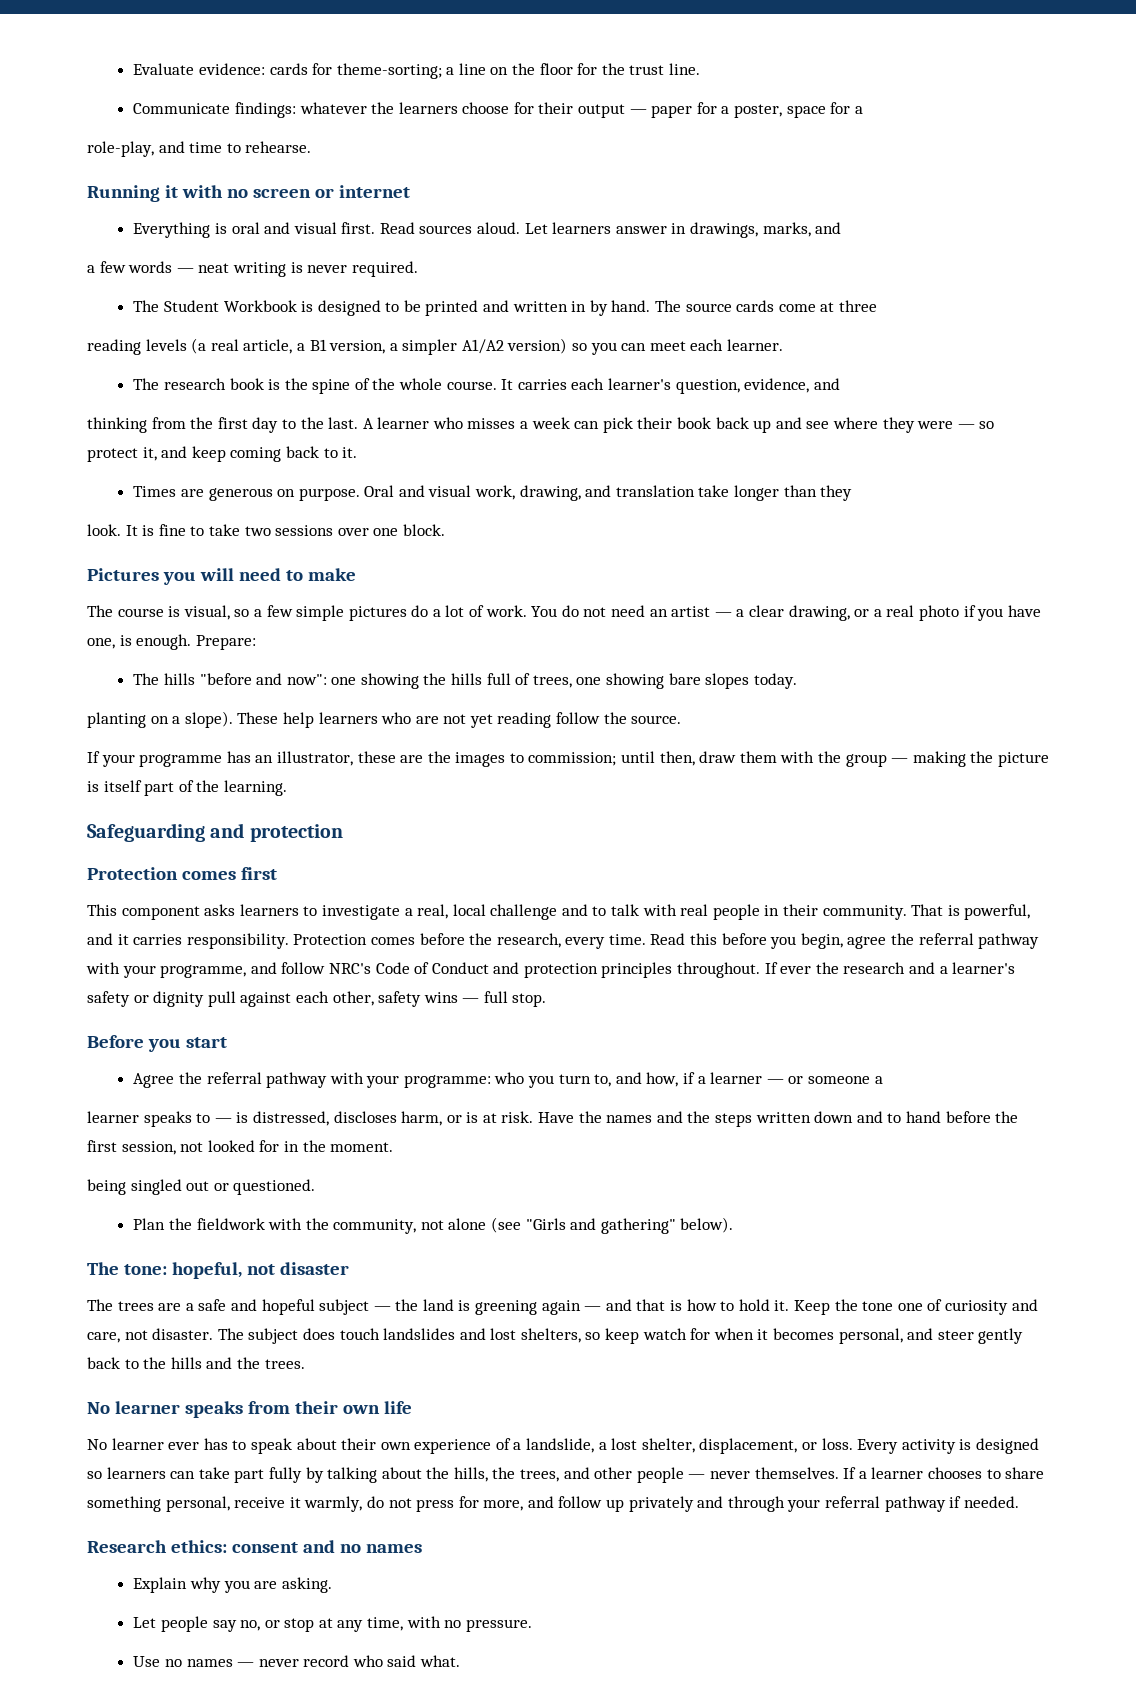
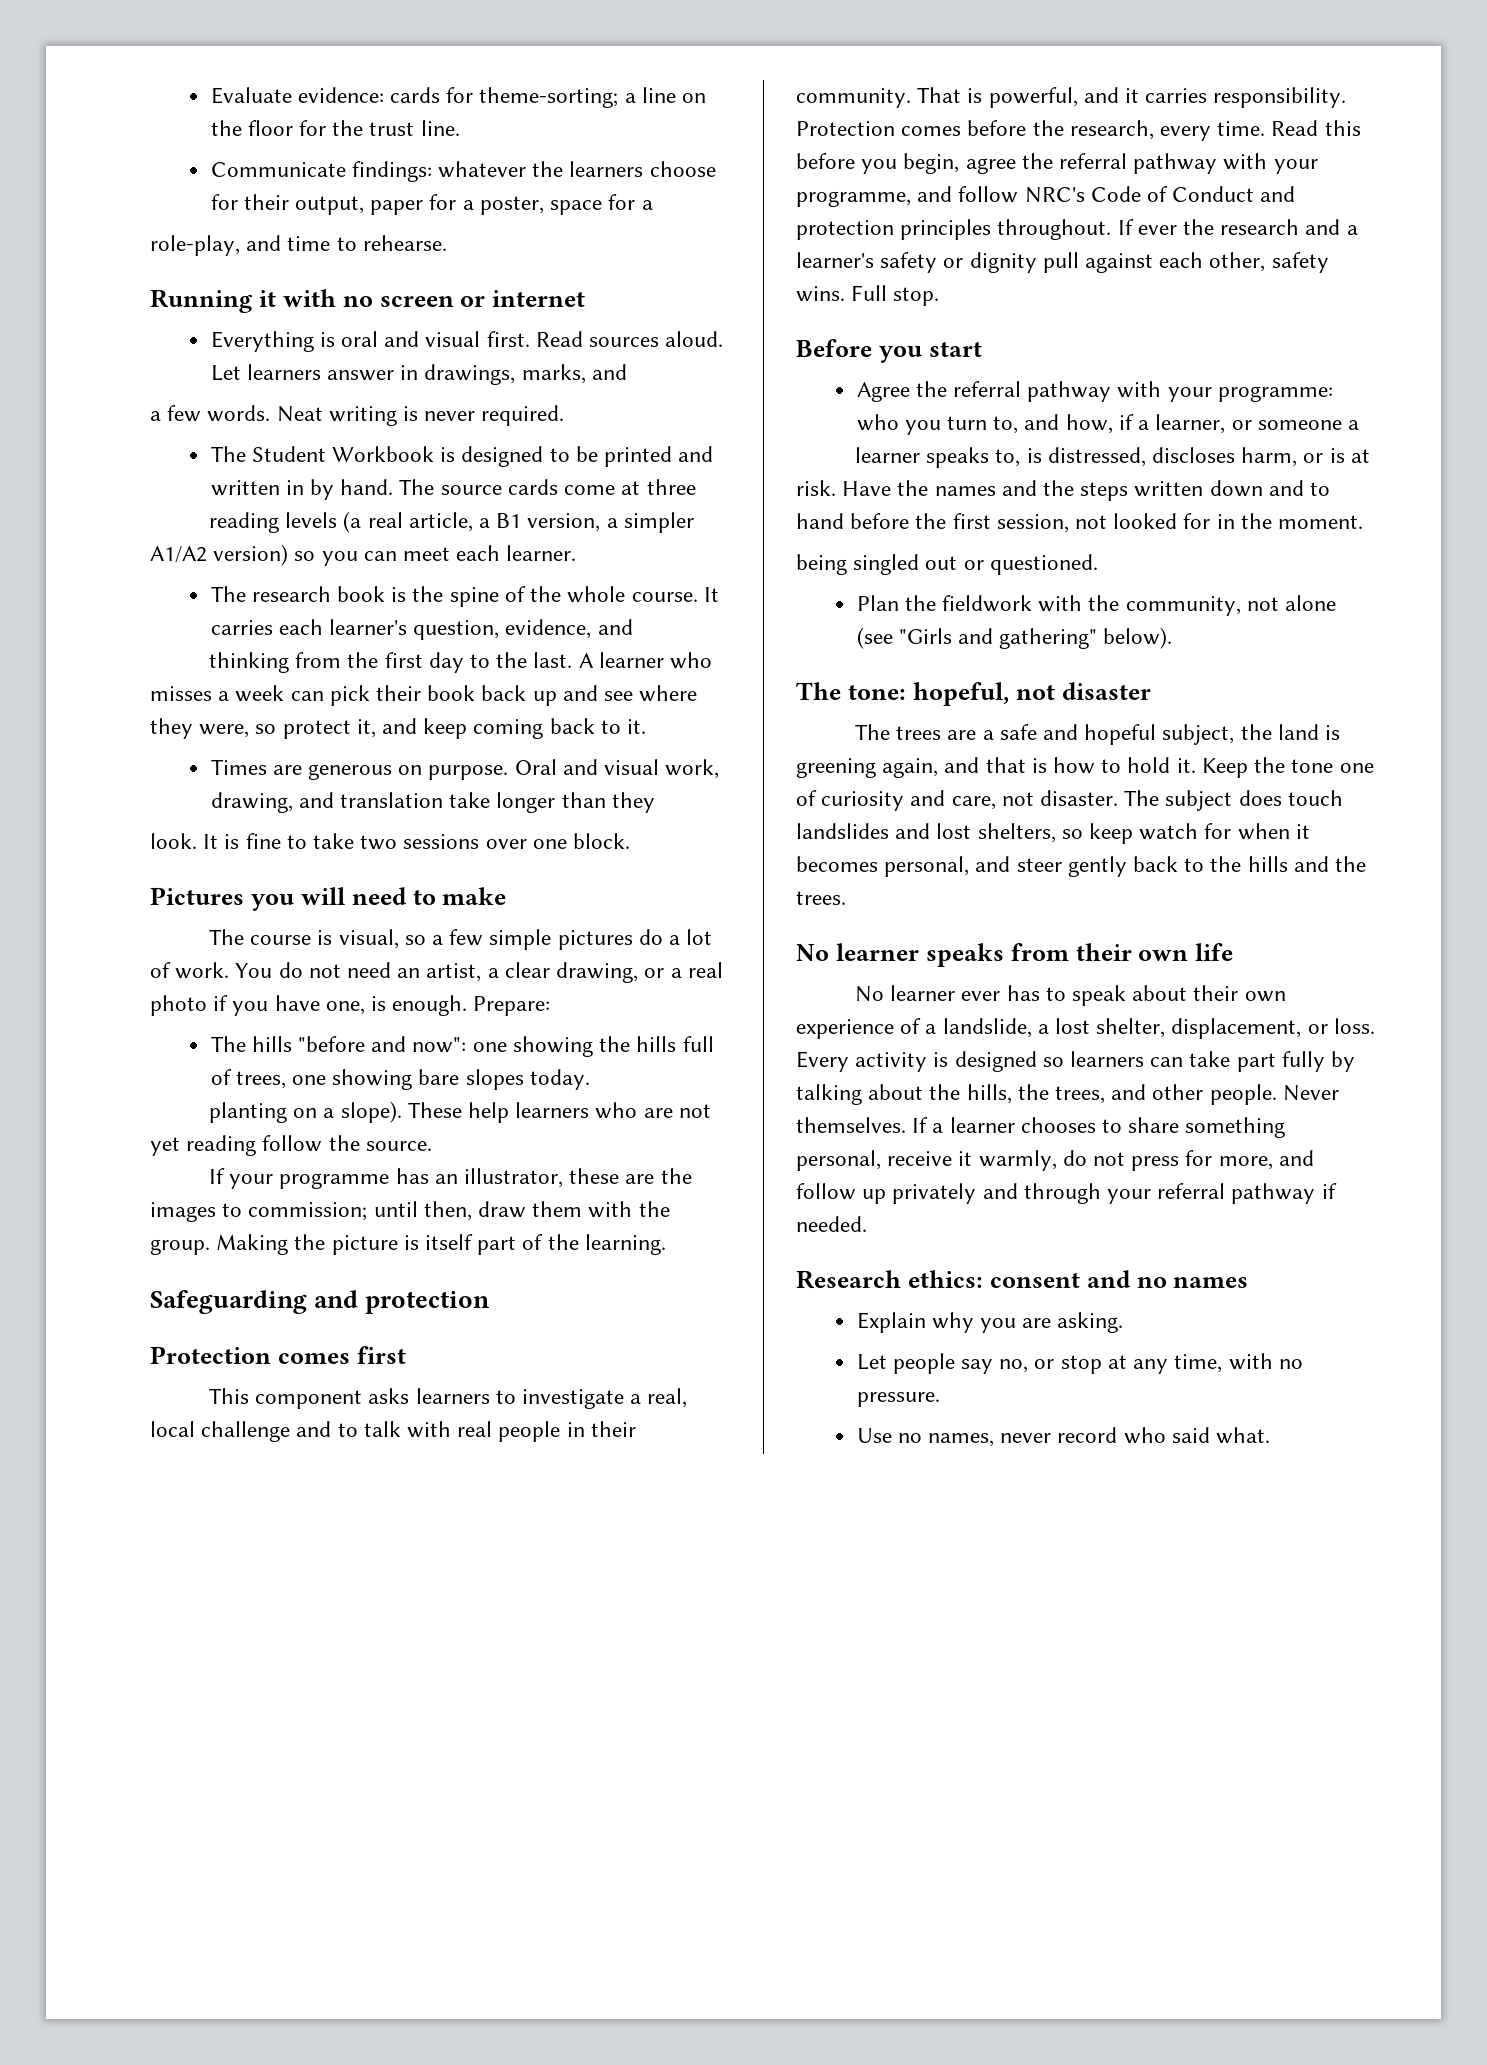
[578,104,647,118] output — -> [295,196,365,215] output,
[128,261,230,273] words — neat -> [207,405,323,422] words. Neat
[917,421,975,429] were — -> [199,724,250,738] were,
[671,606,732,617] artist — -> [426,963,482,982] artist,
[845,751,966,767] group — making -> [150,1234,289,1255] group. Making
[423,991,508,1003] wins — full -> [796,285,888,302] wins. Full
[710,1072,784,1084] learner — -> [1155,414,1226,434] learner,
[196,1113,232,1123] to — -> [995,449,1021,467] to,
[319,1299,391,1315] subject — -> [1162,724,1235,745] subject,
[541,1300,602,1315] again — -> [882,758,939,778] again,
[636,1467,751,1483] people — never -> [1209,1084,1339,1105] people. Never
[186,1659,255,1667] names — -> [928,1433,995,1447] names,

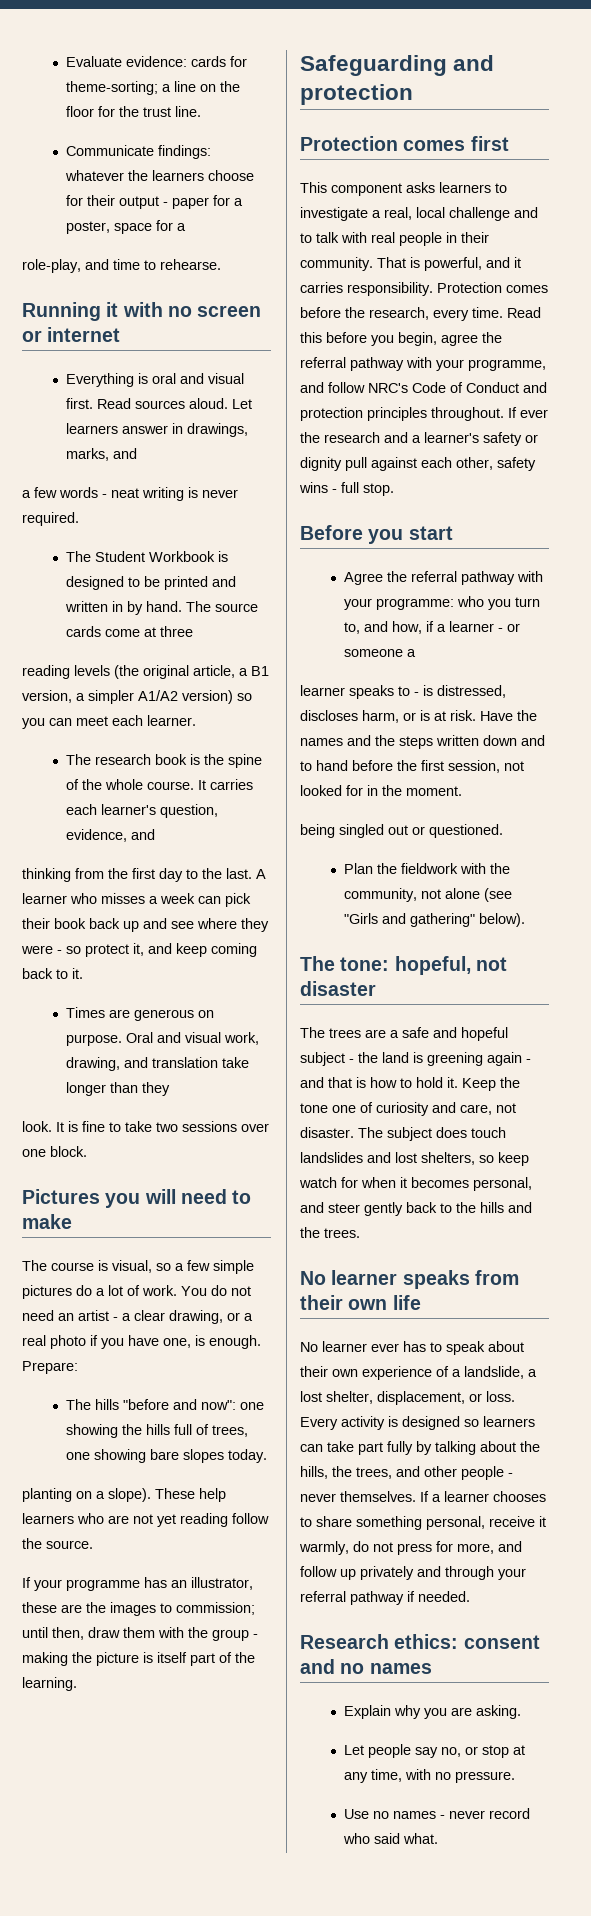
[295,196,365,215] output, -> [118,196,168,209] output -
[207,405,323,422] words. Neat -> [59,487,139,498] words - neat
[343,511,403,533] (a real -> [114,665,189,679] (the original
[199,724,250,738] were, -> [21,945,62,954] were -
[426,963,482,982] artist, -> [78,1310,118,1321] artist -
[150,1234,289,1255] group. Making -> [212,1629,258,1641] [22,1652,68,1666] group - making
[796,285,888,302] wins. Full -> [299,482,359,493] wins - full
[1155,414,1226,434] learner, -> [448,621,503,632] learner -
[995,449,1021,467] to, -> [398,686,419,696] to -
[1162,724,1235,745] subject, -> [300,1052,354,1066] subject -
[882,758,939,778] again, -> [487,1052,531,1066] again -
[1209,1084,1339,1105] people. Never -> [461,1466,513,1480] [300,1493,336,1502] people - never
[928,1433,995,1447] names, -> [392,1811,445,1819] names -

